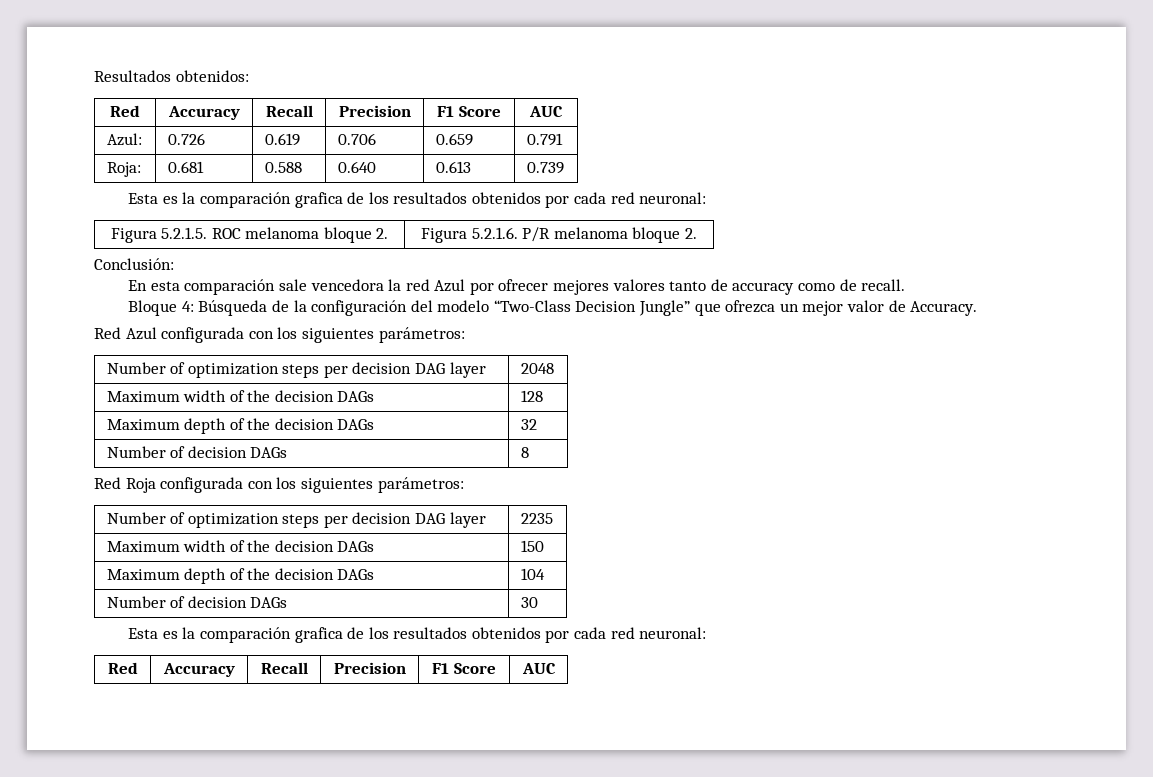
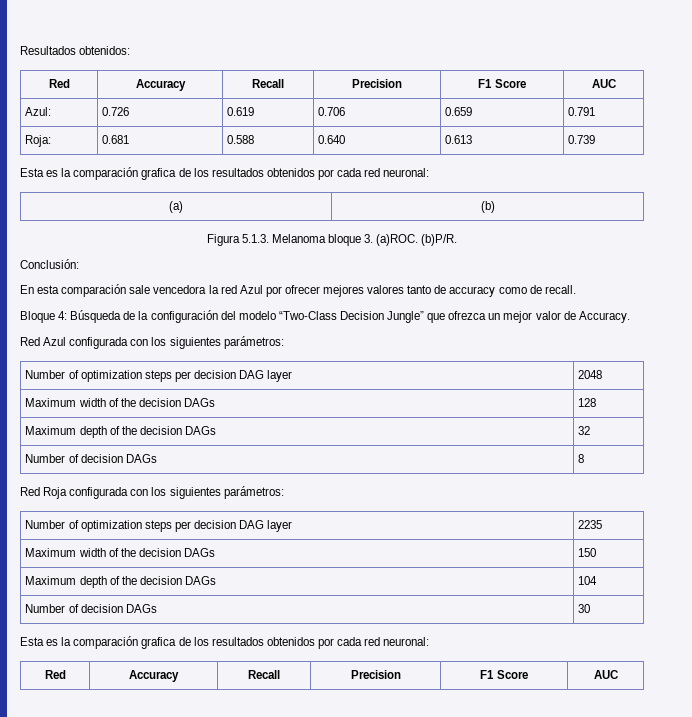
[110,227,389,243] [421,227,697,243] Figura 5.2.1.5. ROC melanoma bloque 2. | Figura 5.2.1.6. P/R melanoma bloque 2. -> [169,201,183,213] [480,201,495,213] [206,234,458,246] (a) | (b) // Figura 5.1.3. Melanoma bloque 3. (a)ROC. (b)P/R.

